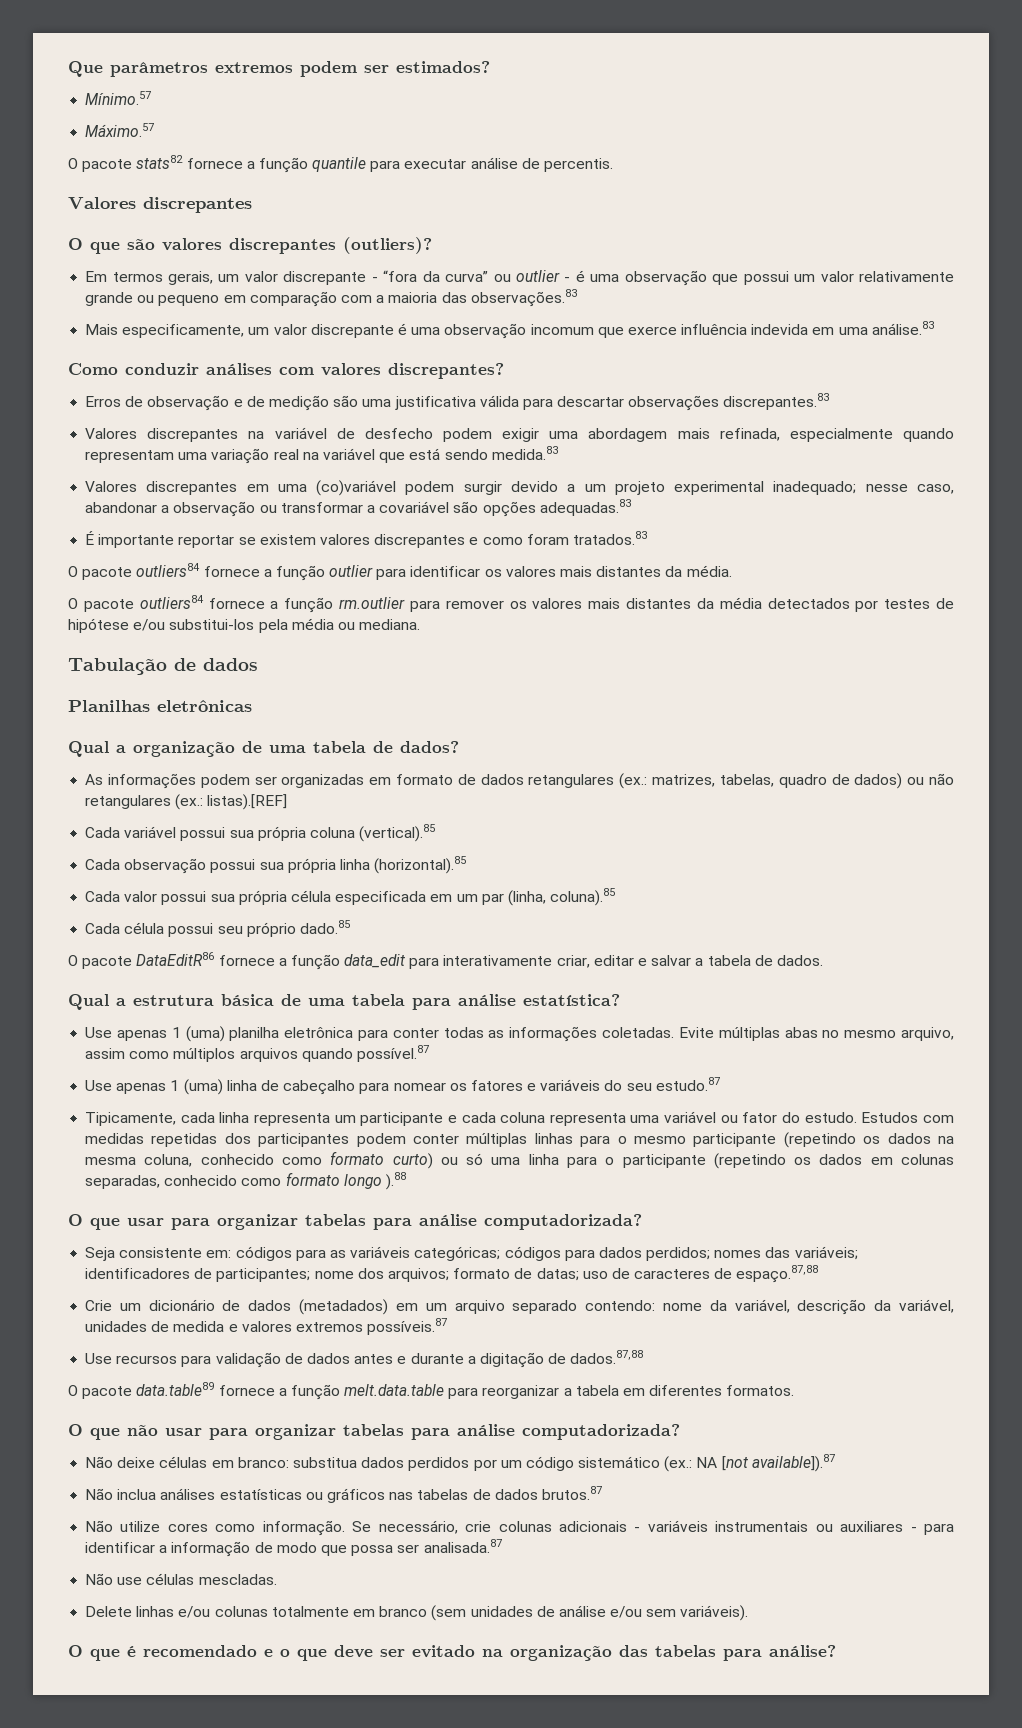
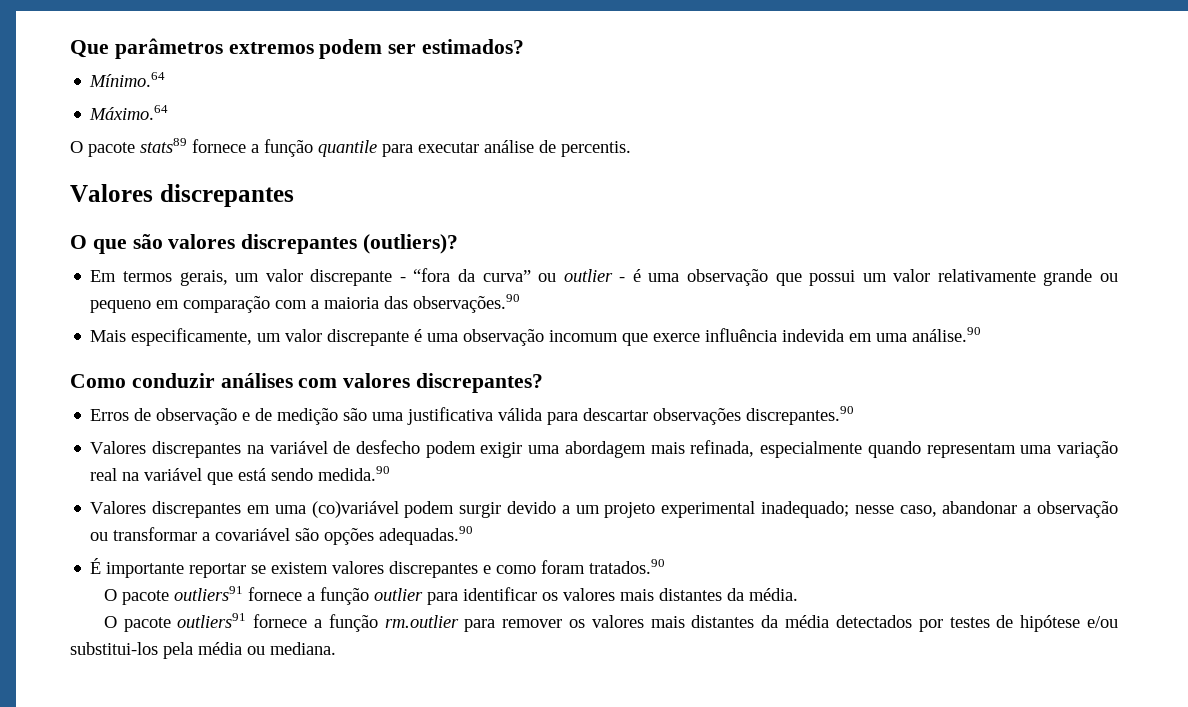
[85,91,152,105] [85,123,155,137] [68,155,184,172] Mínimo.57 // Máximo.57 // O pacote stats82 -> [89,72,166,87] [89,105,169,120] [70,138,187,157] Mínimo.64 // Máximo.64 // O pacote stats89
[470,289,577,307] observações.83 -> [413,294,521,313] observações.90
[871,321,934,335] análise.83 -> [912,327,982,342] análise.90
[723,393,830,410] discrepantes.83 -> [746,406,855,425] discrepantes.90
[491,446,558,460] medida.83 -> [318,466,391,481] medida.90
[539,499,631,516] adequadas.83 -> [379,526,474,545] adequadas.90
[572,531,647,545] [68,563,201,580] tratados.83 // O pacote outliers84 -> [589,559,666,574] [103,586,243,605] tratados.90 // O pacote outliers91
[139,595,204,609] outliers84 -> [177,613,247,628] outliers91
[68,658,258,675] [68,700,252,712] [68,741,459,757] [85,773,955,789] [85,794,288,810] [85,824,436,842] [85,856,467,874] [85,888,616,906] [85,920,350,937] [68,952,823,970] [68,994,620,1010] [85,1026,955,1042] [85,1045,429,1062] [85,1077,720,1095] [85,1111,954,1126] [85,1132,954,1148] [85,1151,954,1169] [85,1172,406,1190] [68,1214,642,1230] [85,1246,858,1261] [85,1265,819,1283] [85,1299,955,1315] [85,1318,448,1335] [85,1350,644,1368] [68,1382,795,1400] [68,1424,680,1440] [85,1454,835,1472] [85,1486,602,1503] [85,1520,955,1536] [85,1539,502,1557] [85,1573,277,1585] [85,1605,749,1621] [68,1645,836,1661] // Tabulação de dados // Planilhas eletrônicas // Qual a organização de uma tabela de dados? // As informações podem ser organizadas em formato de dados retangulares (ex.: matrizes, tabelas, quadro de dados) ou não retangulares (ex.: listas).[REF] // Cada variável possui sua própria coluna (vertical).85 // Cada observação possui sua própria linha (horizontal).85 // Cada valor possui sua própria célula especificada em um par (linha, coluna).85 // Cada célula possui seu próprio dado.85 // O pacote DataEditR86 fornece a função data_edit para interativamente criar, editar e salvar a tabela de dados. // Qual a estrutura básica de uma tabela para análise estatística? // Use apenas 1 (uma) planilha eletrônica para conter todas as informações coletadas. Evite múltiplas abas no mesmo arquivo, assim como múltiplos arquivos quando possível.87 // Use apenas 1 (uma) linha de cabeçalho para nomear os fatores e variáveis do seu estudo.87 // Tipicamente, cada linha representa um participante e cada coluna representa uma variável ou fator do estudo. Estudos com medidas repetidas dos participantes podem conter múltiplas linhas para o mesmo participante (repetindo os dados na mesma coluna, conhecido como formato curto) ou só uma linha para o participante (repetindo os dados em colunas separadas, conhecido como formato longo ).88 // O que usar para organizar tabelas para análise computadorizada? // Seja consistente em: códigos para as variáveis categóricas; códigos para dados perdidos; nomes das variáveis; identificadores de participantes; nome dos arquivos; formato de datas; uso de caracteres de espaço.87,88 // Crie um dicionário de dados (metadados) em um arquivo separado contendo: nome da variável, descrição da variável, unidades de medida e valores extremos possíveis.87 // Use recursos para validação de dados antes e durante a digitação de dados.87,88 // O pacote data.table89 fornece a função melt.data.table para reorganizar a tabela em diferentes formatos. // O que não usar para organizar tabelas para análise computadorizada? // Não deixe células em branco: substitua dados perdidos por um código sistemático (ex.: NA [not available]).87 // Não inclua análises estatísticas ou gráficos nas tabelas de dados brutos.87 // Não utilize cores como informação. Se necessário, crie colunas adicionais - variáveis instrumentais ou auxiliares - para identificar a informação de modo que possa ser analisada.87 // Não use células mescladas. // Delete linhas e/ou colunas totalmente em branco (sem unidades de análise e/ou sem variáveis). // O que é recomendado e o que deve ser evitado na organização das tabelas para análise? -> (336, 648) none

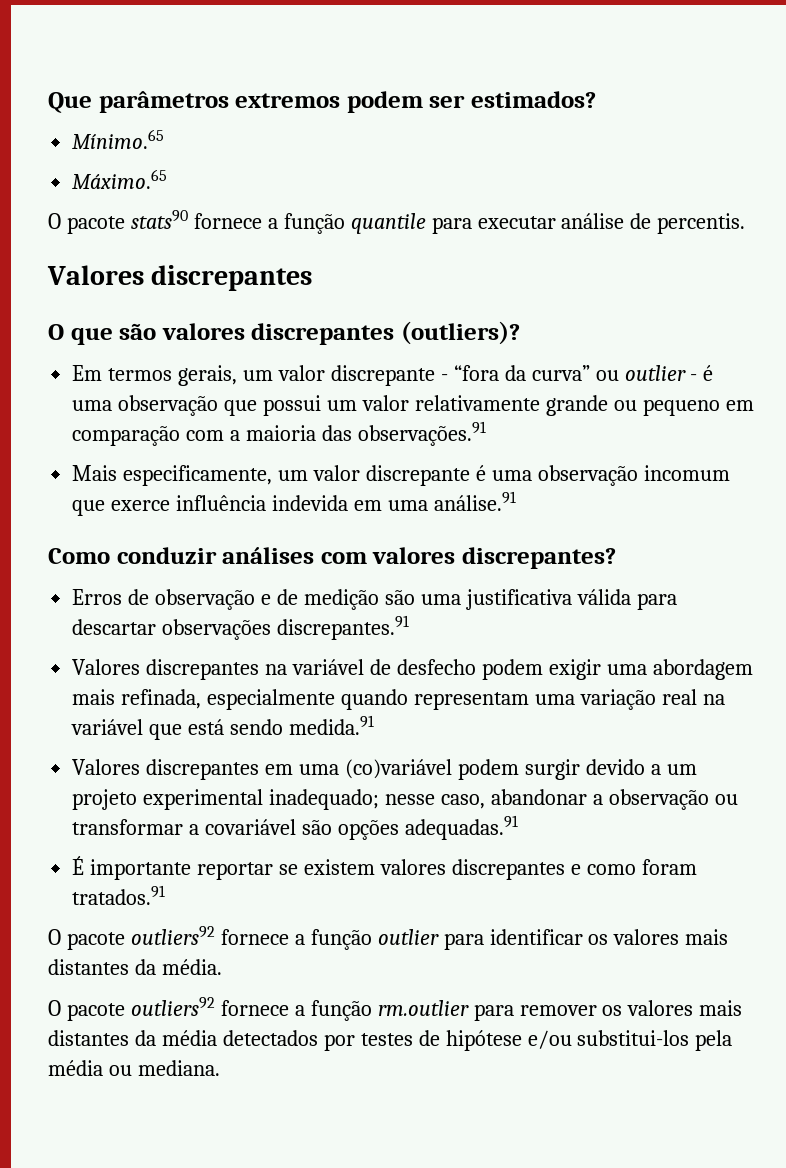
[89,72,166,87] [89,105,169,120] [70,138,187,157] Mínimo.64 // Máximo.64 // O pacote stats89 -> [72,129,165,149] [72,169,168,189] [48,210,188,234] Mínimo.65 // Máximo.65 // O pacote stats90
[413,294,521,313] observações.90 -> [357,421,486,446] observações.91
[912,327,982,342] análise.90 -> [433,491,516,511] análise.91
[746,406,855,425] discrepantes.90 -> [277,615,410,640] discrepantes.91
[318,466,391,481] medida.90 -> [288,715,374,735] medida.91
[379,526,474,545] adequadas.90 -> [404,815,518,840] adequadas.91
[589,559,666,574] [103,586,243,605] tratados.90 // O pacote outliers91 -> [72,885,166,905] [48,926,215,950] tratados.91 // O pacote outliers92
[177,613,247,628] outliers91 -> [130,997,215,1016] outliers92

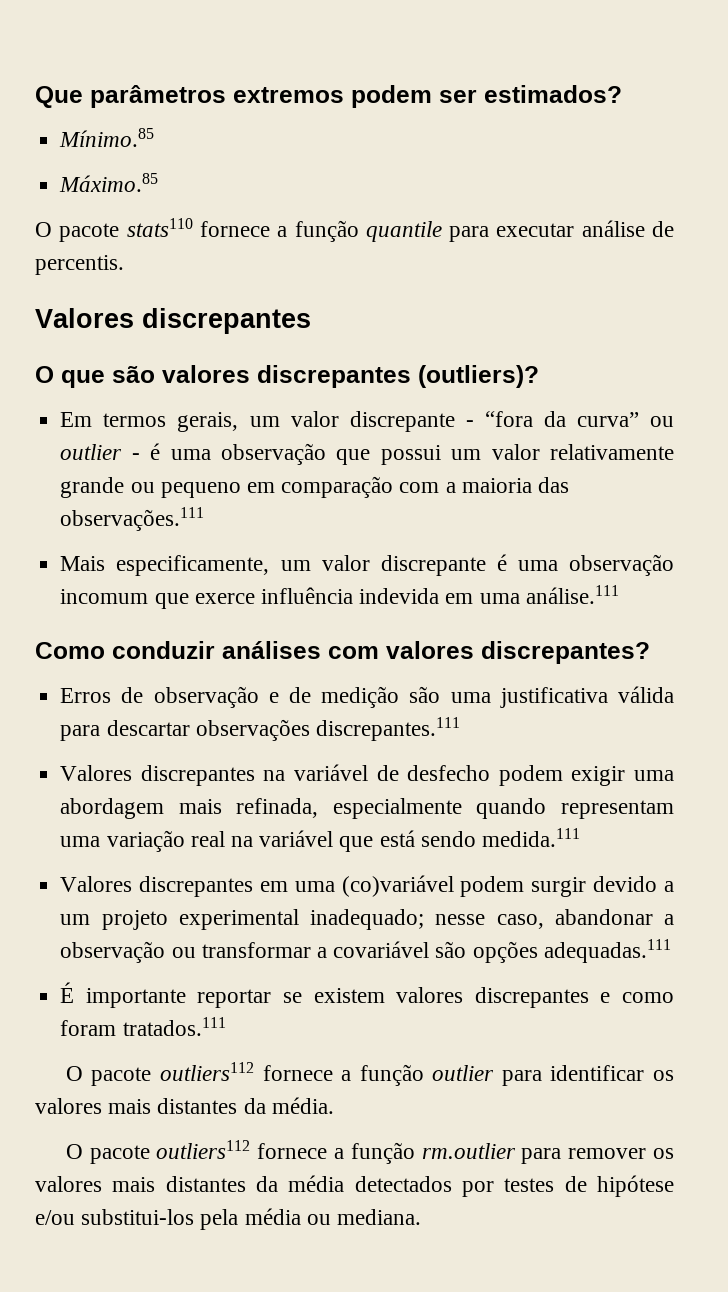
[72,129,165,149] [72,169,168,189] [48,210,188,234] Mínimo.65 // Máximo.65 // O pacote stats90 -> [59,128,155,147] [59,173,159,192] [35,218,193,242] Mínimo.85 // Máximo.85 // O pacote stats110
[357,421,486,446] observações.91 -> [60,507,205,531] observações.111
[433,491,516,511] análise.91 -> [525,585,619,604] análise.111
[277,615,410,640] discrepantes.91 -> [315,717,460,741] discrepantes.111
[288,715,374,735] medida.91 -> [481,828,580,847] medida.111
[404,815,518,840] adequadas.91 -> [543,939,671,963] adequadas.111
[72,885,166,905] [48,926,215,950] tratados.91 // O pacote outliers92 -> [122,1017,226,1036] [65,1062,255,1086] tratados.111 // O pacote outliers112
[130,997,215,1016] outliers92 -> [156,1140,251,1159] outliers112

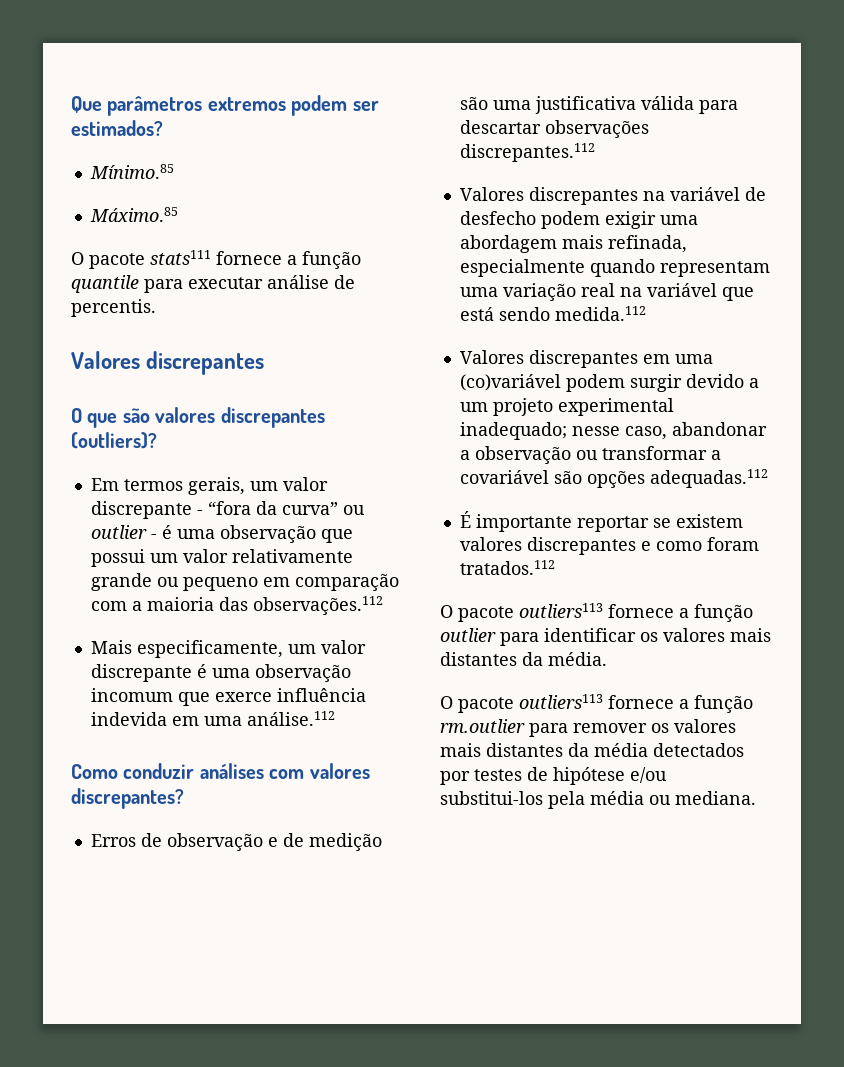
[126,218,193,237] stats110 -> [150,250,211,265] stats111
[60,507,205,531] observações.111 -> [252,596,383,615] observações.112
[525,585,619,604] análise.111 -> [246,711,335,726] análise.112
[315,717,460,741] discrepantes.111 -> [459,143,595,162] discrepantes.112
[481,828,580,847] medida.111 -> [554,306,646,321] medida.112
[543,939,671,963] adequadas.111 -> [649,469,768,488] adequadas.112
[122,1017,226,1036] [65,1062,255,1086] tratados.111 // O pacote outliers112 -> [459,560,555,575] [440,603,603,622] tratados.112 // O pacote outliers113
[156,1140,251,1159] outliers112 -> [519,694,603,709] outliers113

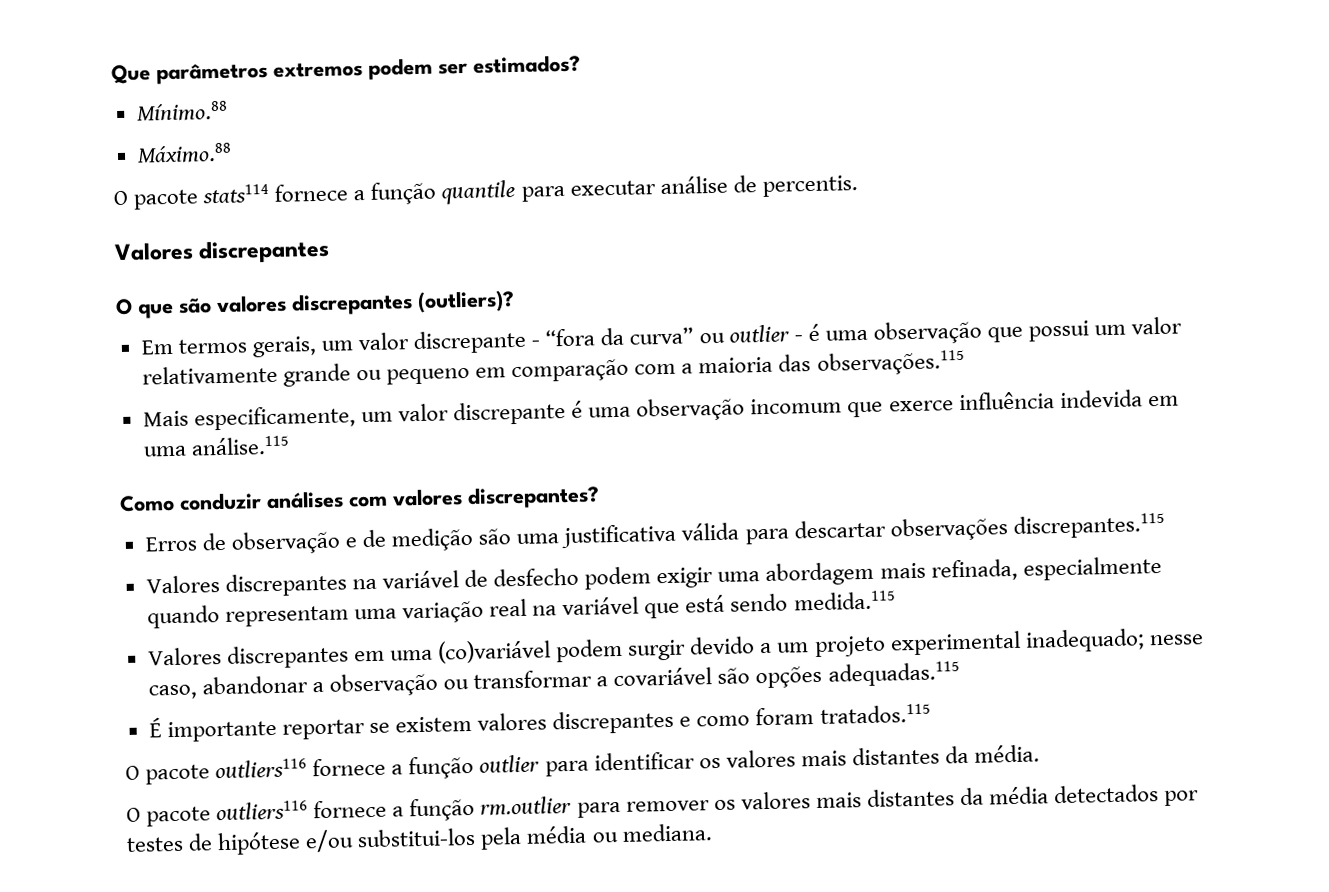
[89,164,174,179] [89,207,178,222] [71,250,211,269] Mínimo.85 // Máximo.85 // O pacote stats111 -> [135,100,228,122] [136,142,232,164] [113,183,270,210] Mínimo.88 // Máximo.88 // O pacote stats114
[252,596,383,615] observações.112 -> [816,349,965,376] observações.115
[246,711,335,726] análise.112 -> [190,435,290,456] análise.115
[459,143,595,162] discrepantes.112 -> [1012,512,1165,539] discrepantes.115
[554,306,646,321] medida.112 -> [792,590,896,611] medida.115
[649,469,768,488] adequadas.112 -> [827,661,960,687] adequadas.115
[459,560,555,575] [440,603,603,622] tratados.112 // O pacote outliers113 -> [819,703,931,724] [125,758,308,785] tratados.115 // O pacote outliers116
[519,694,603,709] outliers113 -> [216,800,309,821] outliers116

